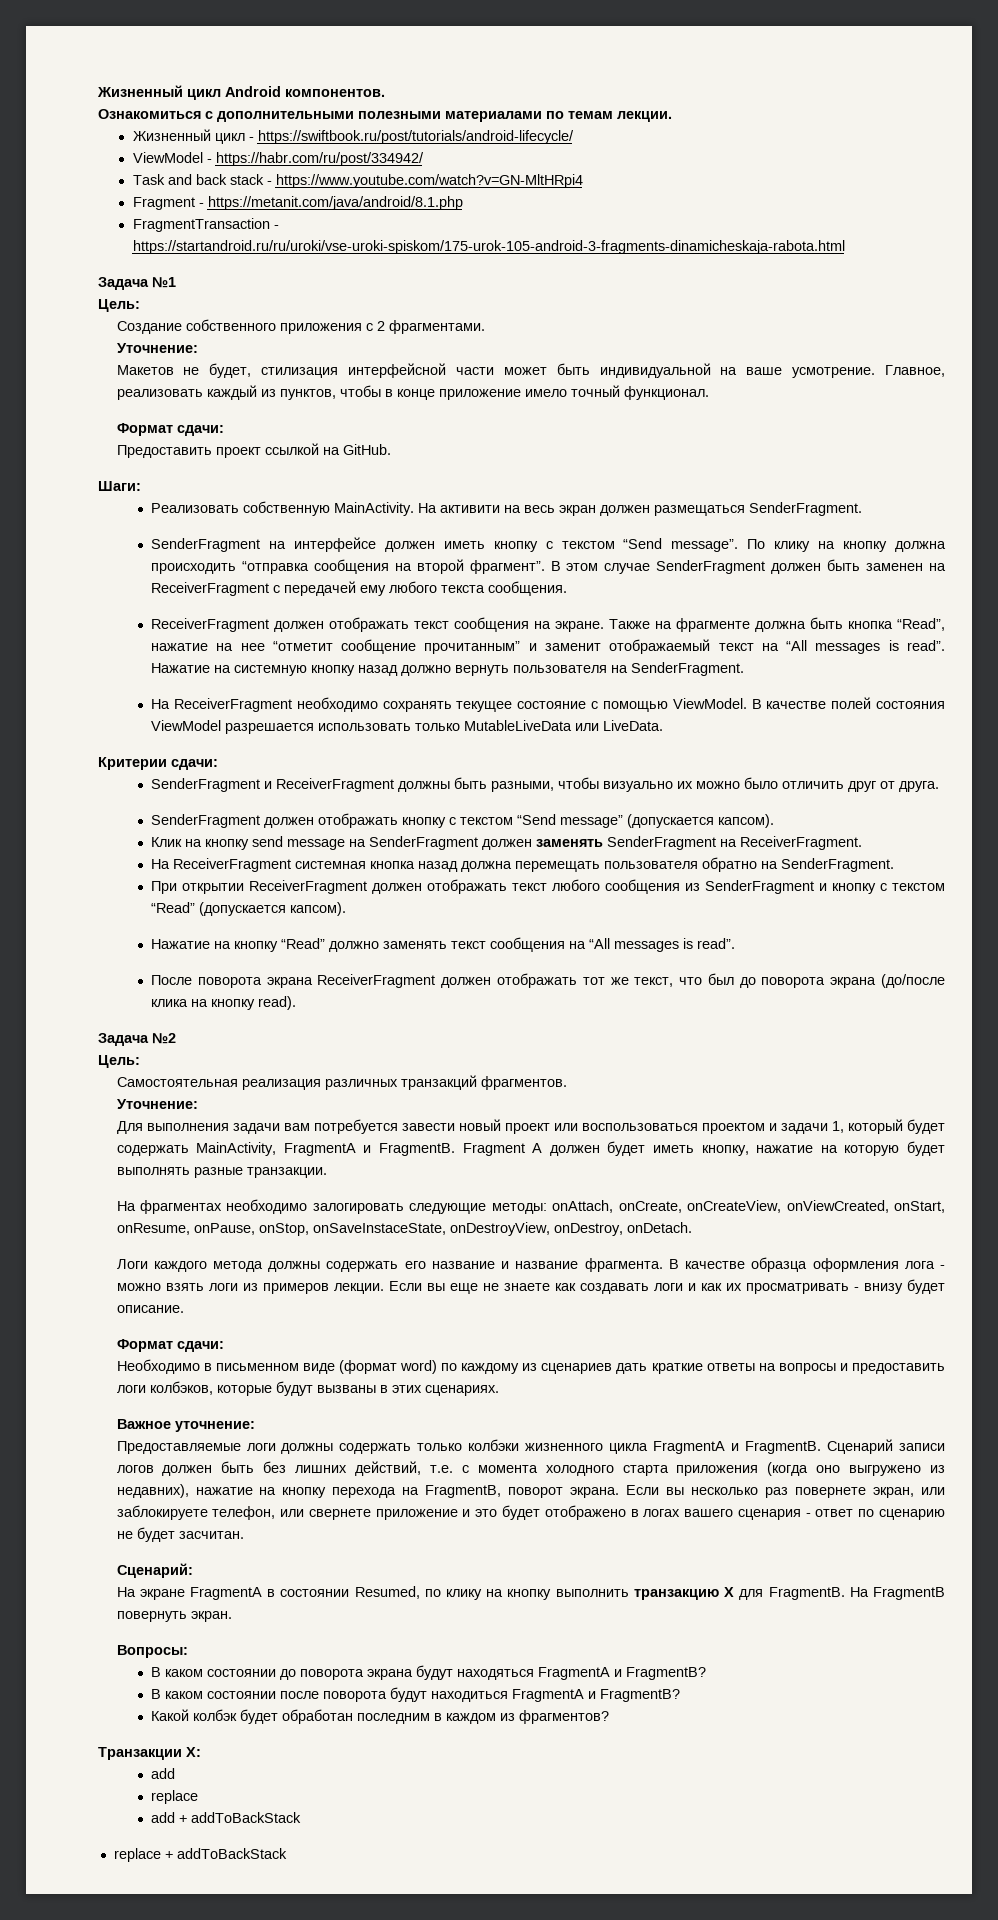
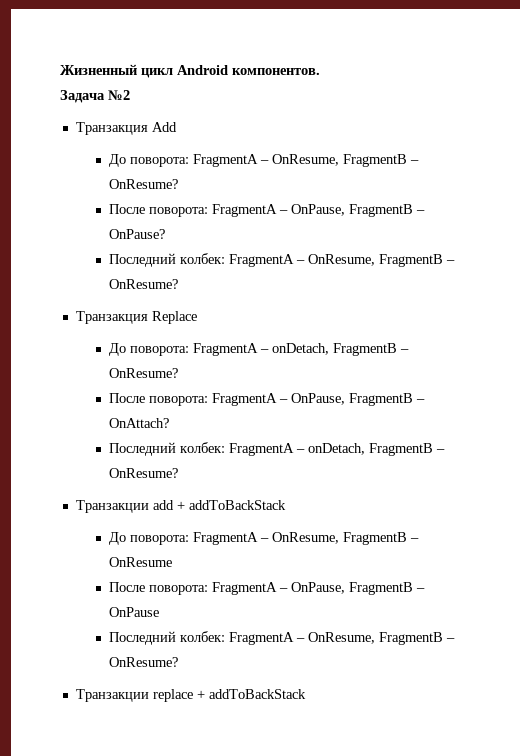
[98,109,672,122] [132,129,574,144] [132,152,424,166] [132,174,583,188] [132,196,463,210] [132,218,279,232] [132,240,845,254] [98,277,176,290] [98,299,140,312] [116,319,485,334] [116,343,198,353] [116,363,946,378] [116,385,709,400] [116,423,224,436] [116,443,391,458] [98,481,141,491] [151,501,863,516] [151,537,946,552] [151,559,946,574] [151,581,568,596] [151,617,945,632] [151,639,946,654] [151,662,745,676] [151,697,946,712] [151,720,664,734] [98,757,218,770] [151,777,940,792] [151,813,775,828] [151,836,863,850] [151,857,895,872] [151,879,945,894] [151,902,347,916] [151,937,736,952] [151,973,946,988] [151,996,297,1010] [98,1033,176,1046] [98,1055,140,1068] [116,1075,567,1090] [116,1099,198,1109] [116,1119,945,1134] [116,1141,945,1156] [116,1167,327,1178] [116,1199,945,1214] [116,1222,692,1236] [116,1257,946,1272] [116,1279,945,1294] [116,1305,184,1313] [116,1339,224,1352] [116,1359,946,1374] [116,1381,499,1396] [116,1419,255,1432] [116,1439,945,1454] [116,1461,945,1476] [116,1484,946,1498] [116,1505,946,1520] [116,1527,244,1542] [116,1563,193,1578] [116,1586,946,1600] [116,1611,232,1622] [116,1645,188,1658] [151,1665,707,1680] [151,1687,681,1702] [151,1709,610,1724] [98,1747,201,1760] [151,1768,176,1779] [151,1790,199,1804] [151,1812,302,1823] Ознакомиться с дополнительными полезными материалами по темам лекции. // Жизненный цикл - https://swiftbook.ru/post/tutorials/android-lifecycle/ // ViewModel - https://habr.com/ru/post/334942/ // Task and back stack - https://www.youtube.com/watch?v=GN-MltHRpi4 // Fragment - https://metanit.com/java/android/8.1.php // FragmentTransaction - https://startandroid.ru/ru/uroki/vse-uroki-spiskom/175-urok-105-android-3-fragments-dinamicheskaja-rabota.html // Задача №1 // Цель: // Создание собственного приложения с 2 фрагментами. // Уточнение: // Макетов не будет, стилизация интерфейсной части может быть индивидуальной на ваше усмотрение. Главное, реализовать каждый из пунктов, чтобы в конце приложение имело точный функционал. // Формат сдачи: // Предоставить проект ссылкой на GitHub. // Шаги: // Реализовать собственную MainActivity. На активити на весь экран должен размещаться SenderFragment. // SenderFragment на интерфейсе должен иметь кнопку c текстом “Send message”. По клику на кнопку должна происходить “отправка сообщения на второй фрагмент”. В этом случае SenderFragment должен быть заменен на ReceiverFragment с передачей ему любого текста сообщения. // ReceiverFragment должен отображать текст сообщения на экране. Также на фрагменте должна быть кнопка “Read”, нажатие на нее “отметит сообщение прочитанным” и заменит отображаемый текст на “All messages is read”. Нажатие на системную кнопку назад должно вернуть пользователя на SenderFragment. // На ReceiverFragment необходимо сохранять текущее состояние с помощью ViewModel. В качестве полей состояния ViewModel разрешается использовать только MutableLiveData или LiveData. // Критерии сдачи: // SenderFragment и ReceiverFragment должны быть разными, чтобы визуально их можно было отличить друг от друга. // SenderFragment должен отображать кнопку с текстом “Send message” (допускается капсом). // Клик на кнопку send message на SenderFragment должен заменять SenderFragment на ReceiverFragment. // На ReceiverFragment системная кнопка назад должна перемещать пользователя обратно на SenderFragment. // При открытии ReceiverFragment должен отображать текст любого сообщения из SenderFragment и кнопку с текстом “Read” (допускается капсом). // Нажатие на кнопку “Read” должно заменять текст сообщения на “All messages is read”. // После поворота экрана ReceiverFragment должен отображать тот же текст, что был до поворота экрана (до/после клика на кнопку read). // Задача №2 // Цель: // Самостоятельная реализация различных транзакций фрагментов. // Уточнение: // Для выполнения задачи вам потребуется завести новый проект или воспользоваться проектом и задачи 1, который будет содержать MainActivity, FragmentA и FragmentB. Fragment A должен будет иметь кнопку, нажатие на которую будет выполнять разные транзакции. // На фрагментах необходимо залогировать следующие методы: onAttach, onCreate, onCreateView, onViewCreated, onStart, onResume, onPause, onStop, onSaveInstaceState, onDestroyView, onDestroy, onDetach. // Логи каждого метода должны содержать его название и название фрагмента. В качестве образца оформления лога - можно взять логи из примеров лекции. Если вы еще не знаете как создавать логи и как их просматривать - внизу будет описание. // Формат сдачи: // Необходимо в письменном виде (формат word) по каждому из сценариев дать краткие ответы на вопросы и предоставить логи колбэков, которые будут вызваны в этих сценариях. // Важное уточнение: // Предоставляемые логи должны содержать только колбэки жизненного цикла FragmentA и FragmentB. Сценарий записи логов должен быть без лишних действий, т.е. с момента холодного старта приложения (когда оно выгружено из недавних), нажатие на кнопку перехода на FragmentB, поворот экрана. Если вы несколько раз повернете экран, или заблокируете телефон, или свернете приложение и это будет отображено в логах вашего сценария - ответ по сценарию не будет засчитан. // Сценарий: // На экране FragmentA в состоянии Resumed, по клику на кнопку выполнить транзакцию X для FragmentB. На FragmentB повернуть экран. // Вопросы: // В каком состоянии до поворота экрана будут находяться FragmentA и FragmentB? // В каком состоянии после поворота будут находиться FragmentA и FragmentB? // Какой колбэк будет обработан последним в каждом из фрагментов? // Транзакции X: // add // replace // add + addToBackStack // -> [60,90,130,103] [75,122,177,135] [108,154,419,167] [108,179,178,189] [108,204,425,217] [108,229,165,239] [108,253,455,267] [108,279,178,289] [75,311,197,324] [108,343,409,356] [108,368,178,378] [108,393,425,406] [108,418,169,428] [108,442,445,456] [108,468,178,478] [75,500,286,513] [108,532,419,545] [108,557,172,567] [108,582,425,595] [108,607,159,617] [108,631,455,645] [108,657,178,667] [75,689,149,702] Задача №2 // Транзакция Add // До поворота: FragmentA – OnResume, FragmentB – OnResume? // После поворота: FragmentA – OnPause, FragmentB – OnPause? // Последний колбек: FragmentA – OnResume, FragmentB – OnResume? // Транзакция Replace // До поворота: FragmentA – onDetach, FragmentB – OnResume? // После поворота: FragmentA – OnPause, FragmentB – OnAttach? // Последний колбек: FragmentA – onDetach, FragmentB – OnResume? // Транзакции add + addToBackStack // До поворота: FragmentA – OnResume, FragmentB – OnResume // После поворота: FragmentA – OnPause, FragmentB – OnPause // Последний колбек: FragmentA – OnResume, FragmentB – OnResume? // Транзакции

